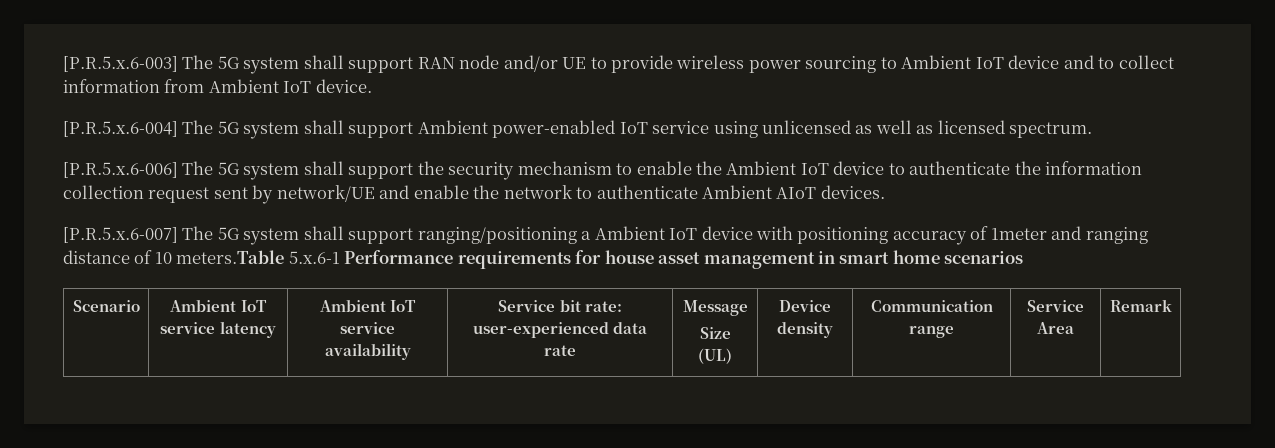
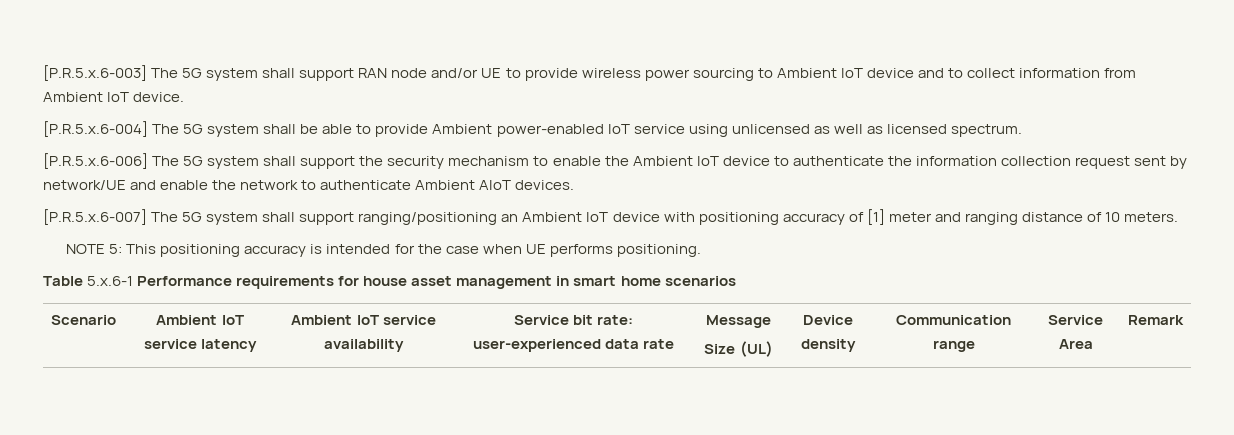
[348,122,414,138] support -> [300,124,429,137] be able to provide
[581,231,592,240] a -> [501,214,519,222] an
[990,228,1047,240] 1meter -> [866,209,932,225] [1] meter
[176,250,285,264] meters.Table -> [1124,212,1179,222] [66,244,701,257] [43,276,83,286] meters. // NOTE 5: This positioning accuracy is intended for the case when UE performs positioning. // Table

